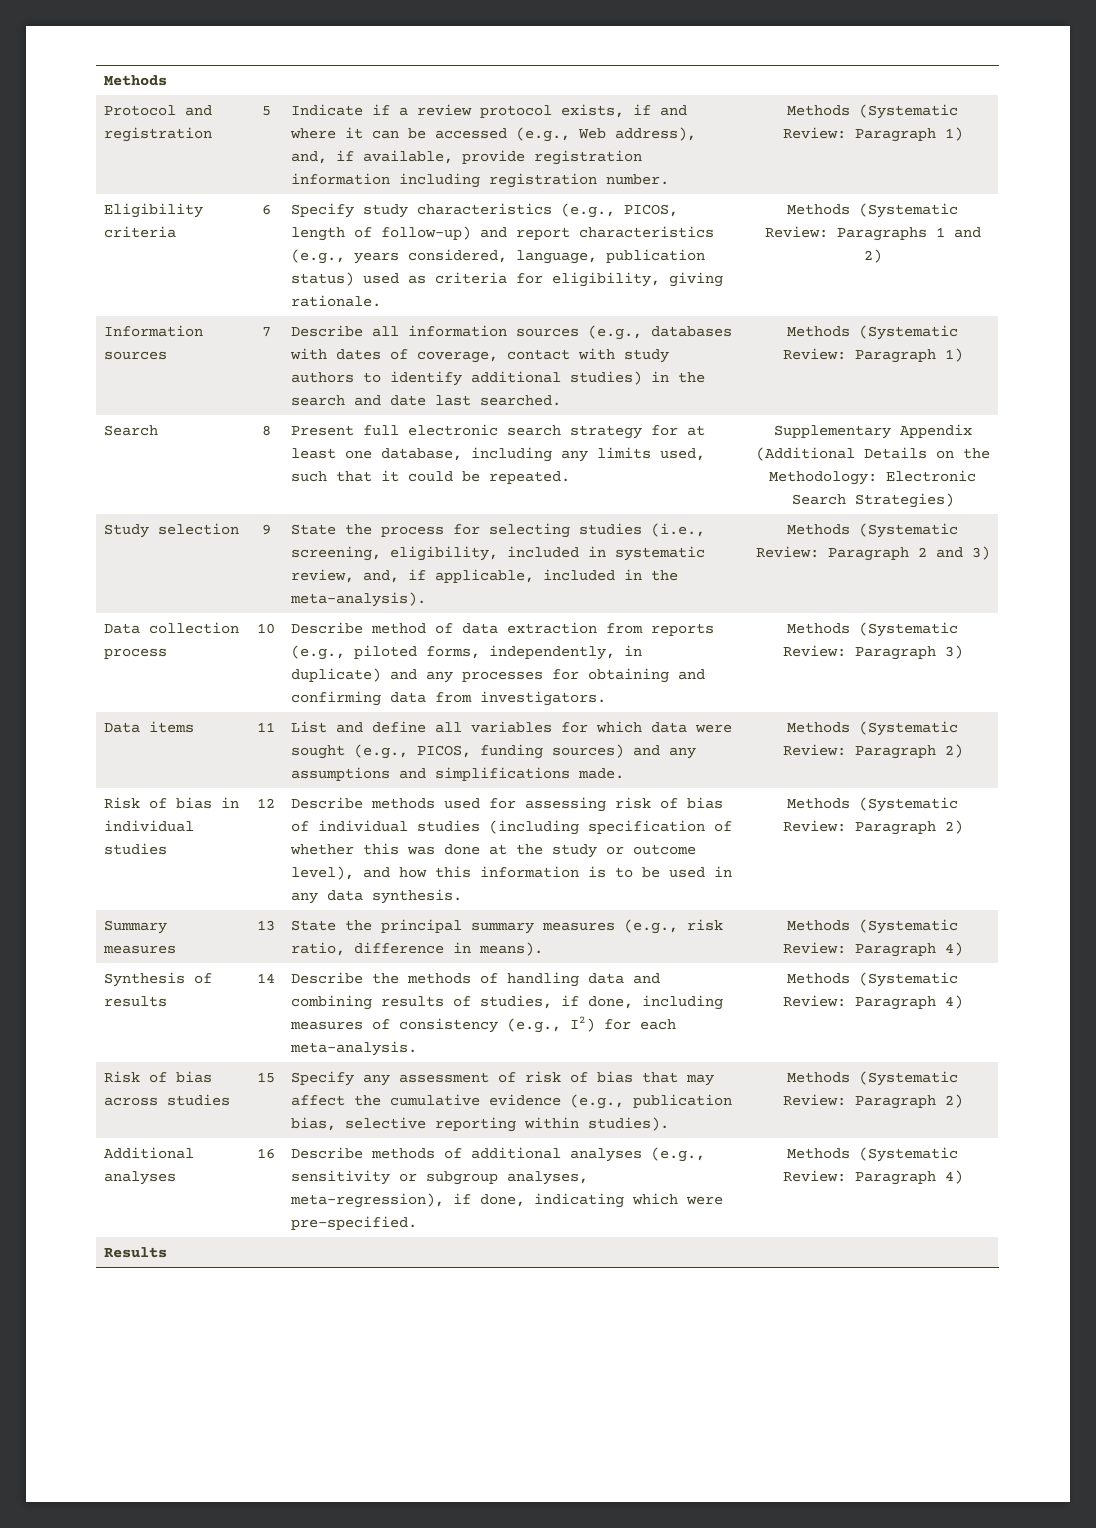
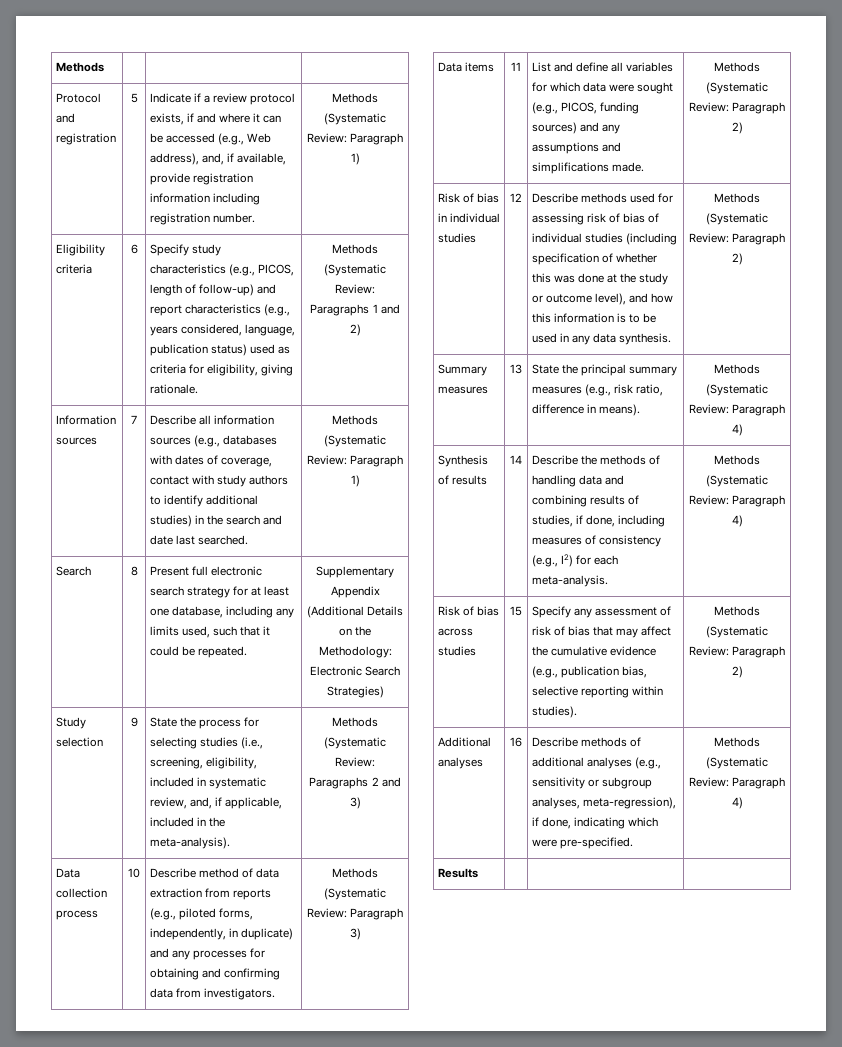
[827,547,909,561] Paragraph -> [309,777,369,789] Paragraphs

